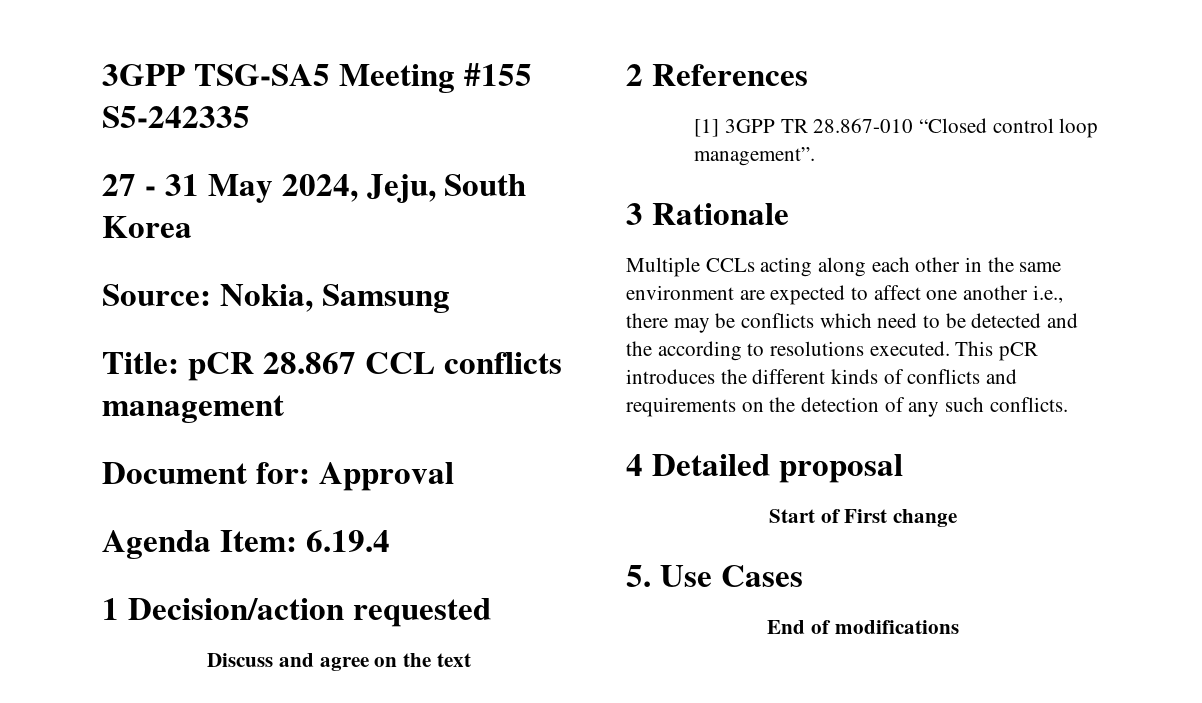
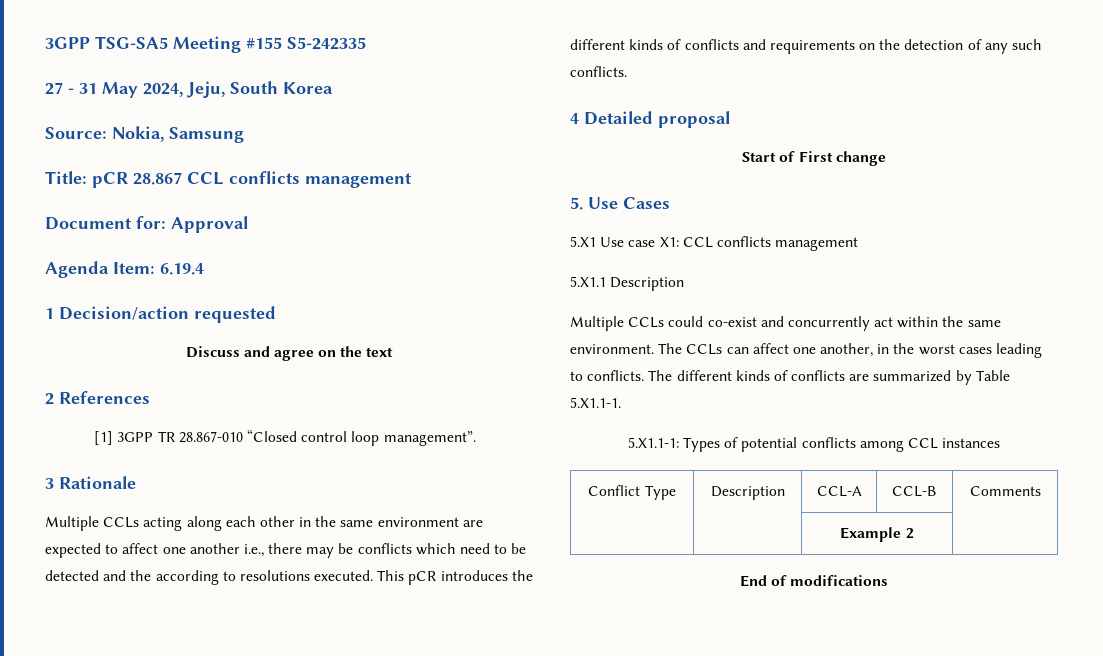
(803, 576) none -> [570,236,859,251] [570,276,685,291] [570,316,1001,331] [570,343,1043,358] [570,370,1010,385] [570,397,621,408] [627,437,1001,452] [588,485,676,500] [710,486,785,500] [816,486,862,497] [892,486,937,497] [969,486,1041,496] [840,527,914,542] // 5.X1 Use case X1: CCL conflicts management // 5.X1.1 Description // Multiple CCLs could co-exist and concurrently act within the same environment. The CCLs can affect one another, in the worst cases leading to conflicts. The different kinds of conflicts are summarized by Table 5.X1.1-1. // 5.X1.1-1: Types of potential conflicts among CCL instances // Conflict Type | Description | CCL-A | CCL-B | Comments // | | Example 2 |

